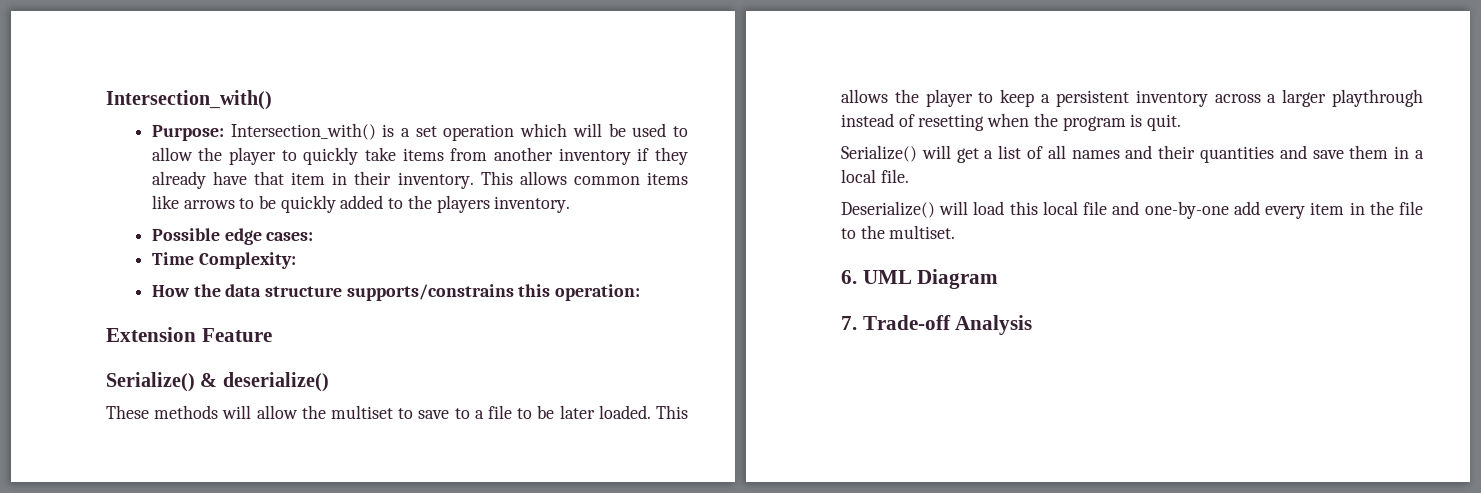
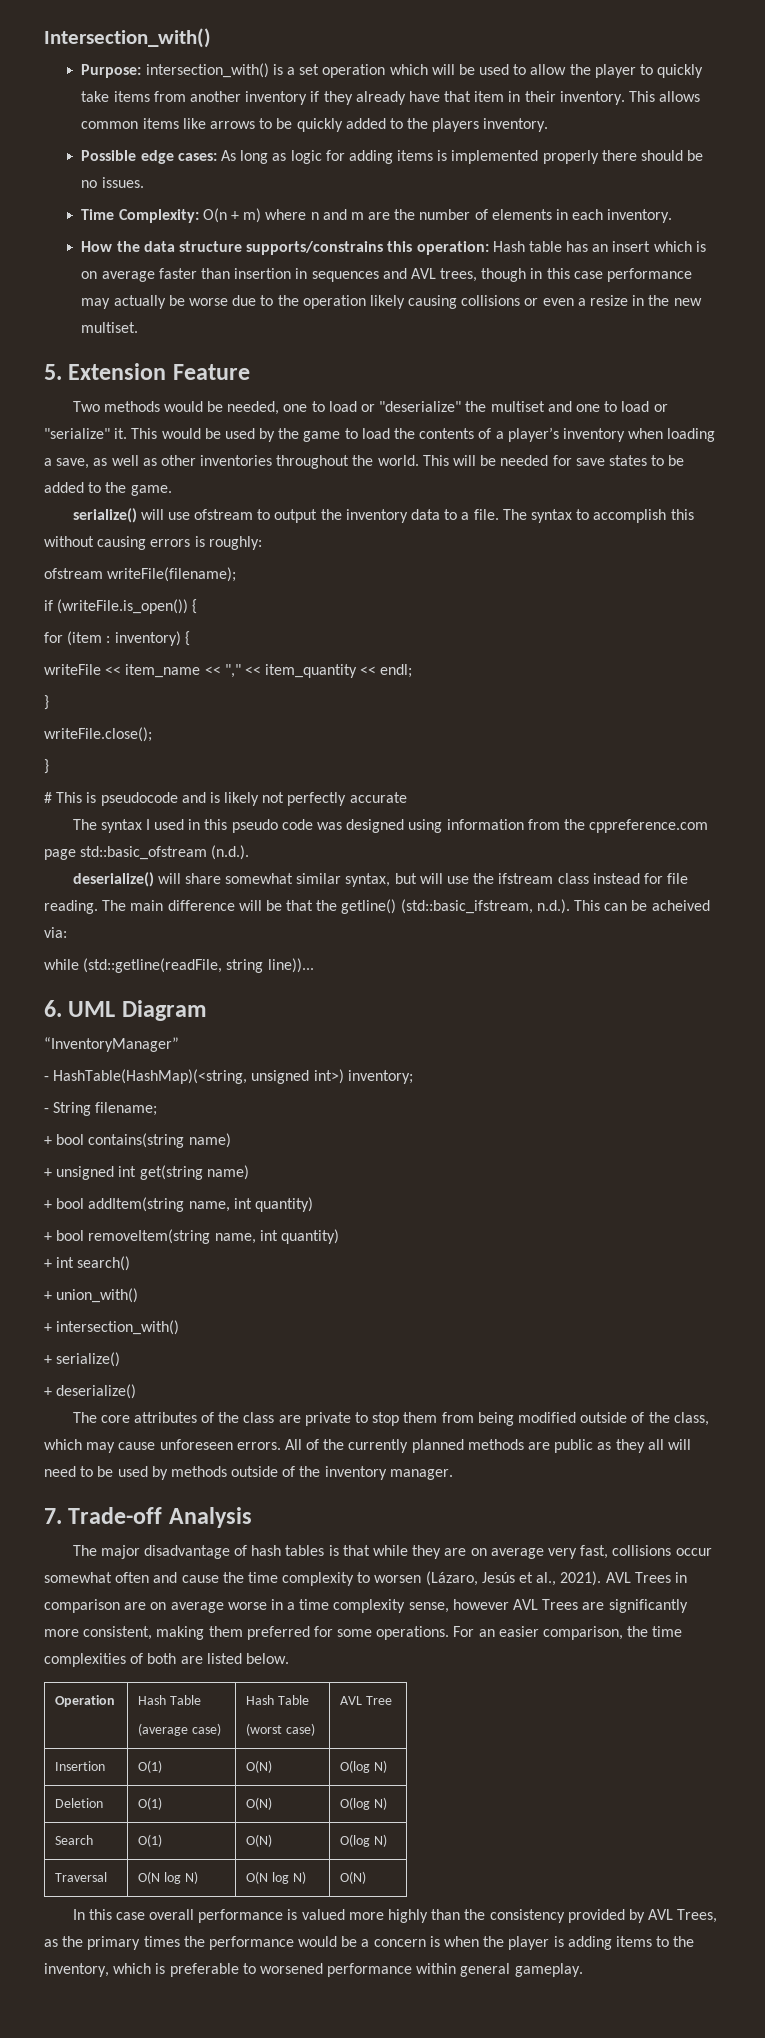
[230,123,376,140] Intersection_with() -> [145,63,269,78] intersection_with()
[151,252,296,269] // Time Complexity: -> [220,150,704,164] [81,177,144,188] [81,208,673,223] As long as logic for adding items is implemented properly there should be no issues. // Time Complexity: O(n + m) where n and m are the number of elements in each inventory.
[106,327,272,342] [106,372,329,392] [106,405,688,419] [841,89,1423,107] [841,113,1182,131] [841,145,1424,163] [841,169,909,183] [841,201,1423,219] [841,225,956,239] [841,269,999,289] [841,315,1033,335] // Extension Feature // Serialize() & deserialize() // These methods will allow the multiset to save to a file to be later loaded. This allows the player to keep a persistent inventory across a larger playthrough instead of resetting when the program is quit. // Serialize() will get a list of all names and their quantities and save them in a local file. // Deserialize() will load this local file and one-by-one add every item in the file to the multiset. // 6. UML Diagram // 7. Trade-off Analysis -> [492,241,706,252] [81,268,693,282] [81,295,702,309] [81,322,139,333] [44,363,250,380] [72,401,668,415] [44,427,716,442] [44,455,685,469] [44,482,172,496] [72,508,694,523] [44,536,262,550] [44,567,237,582] [44,599,198,614] [44,631,190,646] [44,664,413,678] [44,695,49,710] [44,727,152,742] [44,759,49,774] [44,792,407,806] [72,819,709,833] [44,845,250,860] [72,872,689,887] [44,899,710,914] [44,927,67,938] [44,958,314,973] [44,1000,207,1021] [44,1037,179,1052] [44,1069,413,1084] [44,1102,158,1116] [44,1133,231,1148] [44,1165,249,1180] [44,1197,313,1212] [44,1229,339,1244] [44,1256,131,1271] [44,1288,139,1303] [44,1320,180,1335] [44,1352,121,1367] [44,1384,137,1399] [72,1412,709,1426] [44,1439,691,1453] [44,1466,453,1480] [44,1507,252,1528] [72,1545,712,1559] [44,1571,687,1586] [44,1599,688,1613] [44,1626,683,1640] [44,1653,289,1667] [55,1695,116,1707] [138,1695,202,1705] [138,1723,222,1736] [246,1695,310,1705] [246,1723,316,1736] [340,1696,393,1705] [55,1761,106,1771] [138,1760,163,1773] [246,1760,273,1773] [340,1760,388,1773] [55,1798,104,1808] [138,1797,163,1810] [246,1797,273,1810] [340,1797,388,1810] [55,1835,94,1845] [138,1834,163,1847] [246,1834,273,1847] [340,1834,388,1847] [55,1872,108,1882] [138,1871,198,1884] [246,1871,306,1884] [340,1871,367,1884] [72,1909,718,1923] [44,1936,695,1950] [44,1963,583,1977] Hash table has an insert which is on average faster than insertion in sequences and AVL trees, though in this case performance may actually be worse due to the operation likely causing collisions or even a resize in the new multiset. // 5. Extension Feature // Two methods would be needed, one to load or "deserialize" the multiset and one to load or "serialize" it. This would be used by the game to load the contents of a player’s inventory when loading a save, as well as other inventories throughout the world. This will be needed for save states to be added to the game. // serialize() will use ofstream to output the inventory data to a file. The syntax to accomplish this without causing errors is roughly: // ofstream writeFile(filename); // if (writeFile.is_open()) { // for (item : inventory) { // writeFile << item_name << "," << item_quantity << endl; // } // writeFile.close(); // } // # This is pseudocode and is likely not perfectly accurate // The syntax I used in this pseudo code was designed using information from the cppreference.com page std::basic_ofstream (n.d.). // deserialize() will share somewhat similar syntax, but will use the ifstream class instead for file reading. The main difference will be that the getline() (std::basic_ifstream, n.d.). This can be acheived via: // while (std::getline(readFile, string line))... // 6. UML Diagram // “InventoryManager” // - HashTable(HashMap)(<string, unsigned int>) inventory; // - String filename; // + bool contains(string name) // + unsigned int get(string name) // + bool addItem(string name, int quantity) // + bool removeItem(string name, int quantity) // + int search() // + union_with() // + intersection_with() // + serialize() // + deserialize() // The core attributes of the class are private to stop them from being modified outside of the class, which may cause unforeseen errors. All of the currently planned methods are public as they all will need to be used by methods outside of the inventory manager. // 7. Trade-off Analysis // The major disadvantage of hash tables is that while they are on average very fast, collisions occur somewhat often and cause the time complexity to worsen (Lázaro, Jesús et al., 2021). AVL Trees in comparison are on average worse in a time complexity sense, however AVL Trees are significantly more consistent, making them preferred for some operations. For an easier comparison, the time complexities of both are listed below. // Operation | Hash Table // (average case) | Hash Table // (worst case) | AVL Tree // Insertion | O(1) | O(N) | O(log N) // Deletion | O(1) | O(N) | O(log N) // Search | O(1) | O(N) | O(log N) // Traversal | O(N log N) | O(N log N) | O(N) // In this case overall performance is valued more highly than the consistency provided by AVL Trees, as the primary times the performance would be a concern is when the player is adding items to the inventory, which is preferable to worsened performance within general gameplay.

